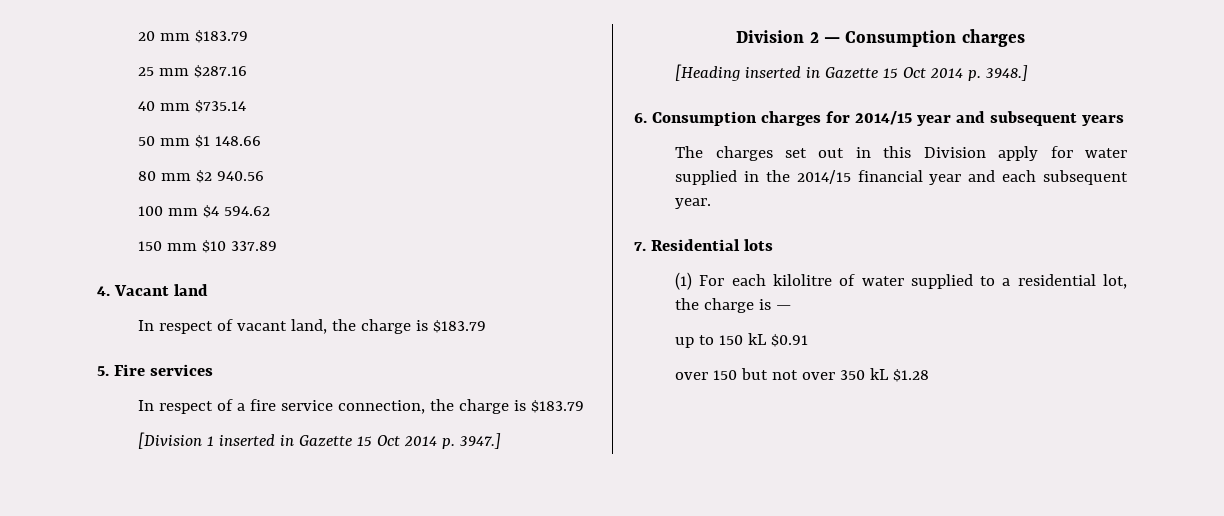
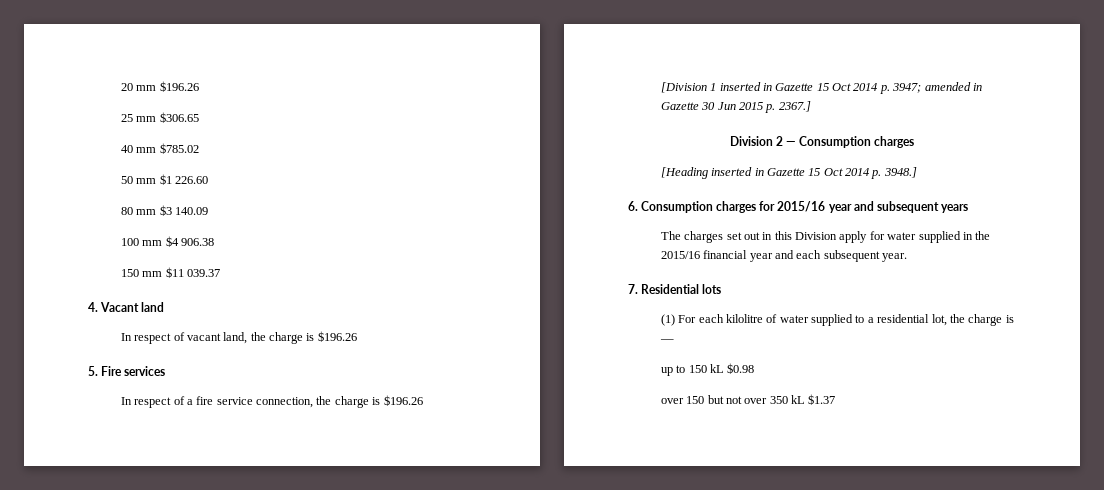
[195,30,249,43] $183.79 -> [159,81,199,92] $196.26
[194,65,248,78] $287.16 -> [159,112,199,123] $306.65
[195,100,247,113] $735.14 -> [159,143,199,154] $785.02
[215,136,262,146] 148.66 -> [174,176,208,184] 226.60
[196,170,265,183] $2 940.56 -> [159,205,208,216] $3 140.09
[224,206,271,216] 594.62 -> [180,238,214,246] 906.38
[202,240,278,253] $10 337.89 -> [165,267,220,278] $11 039.37
[433,320,487,333] $183.79 -> [317,331,357,342] $196.26
[531,400,585,413] $183.79 -> [383,395,423,406] $196.26
[460,433,502,449] 3947.] -> [892,82,982,93] [660,101,811,113] 3947; amended in Gazette 30 Jun 2015 p. 2367.]
[854,111,912,125] 2014/15 -> [777,201,826,212] 2015/16
[796,170,851,184] 2014/15 -> [660,251,700,259] 2015/16
[771,334,809,347] $0.91 -> [727,363,755,374] $0.98
[893,369,930,382] $1.28 -> [808,394,836,405] $1.37

